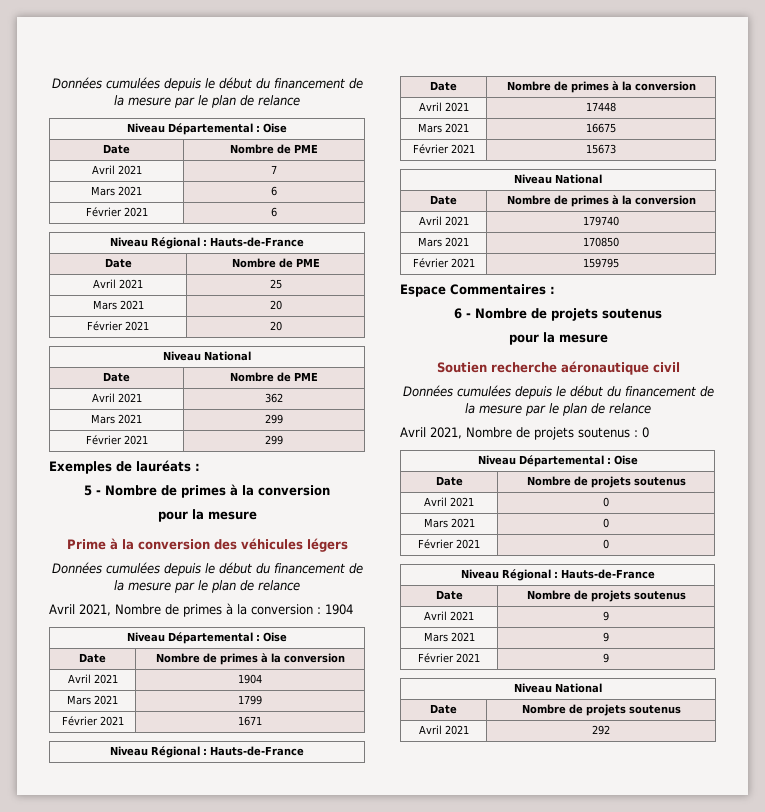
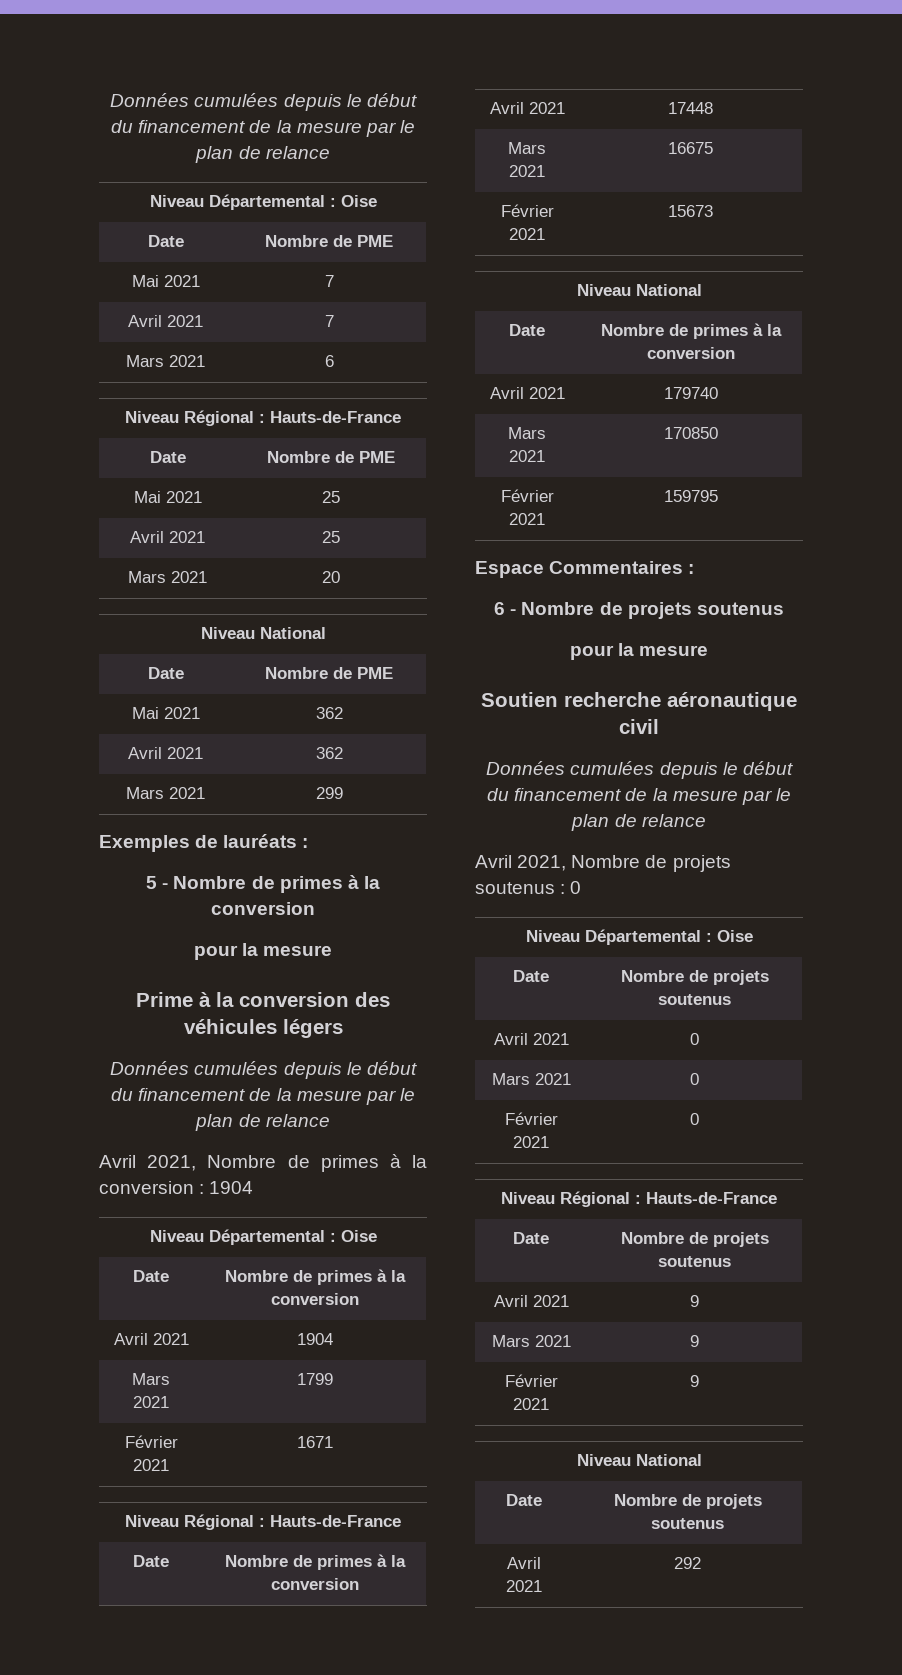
(318, 148) none -> [131,275,200,287] [324,275,334,287] // Mai 2021 | 7
[85,207,148,217] [271,207,277,217] // Février 2021 | 6 -> (334, 361) none
(320, 262) none -> [133,491,202,503] [322,491,340,503] // Mai 2021 | 25
[87,321,149,331] [269,321,282,331] // Février 2021 | 20 -> (340, 577) none
(318, 376) none -> [131,707,200,719] [315,707,343,719] // Mai 2021 | 362
[85,435,148,445] [265,435,283,445] // Février 2021 | 299 -> (343, 793) none

